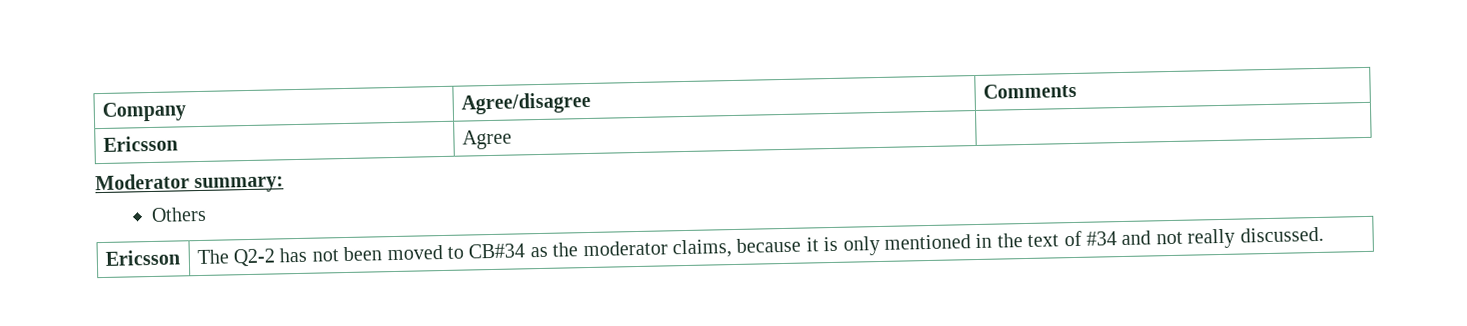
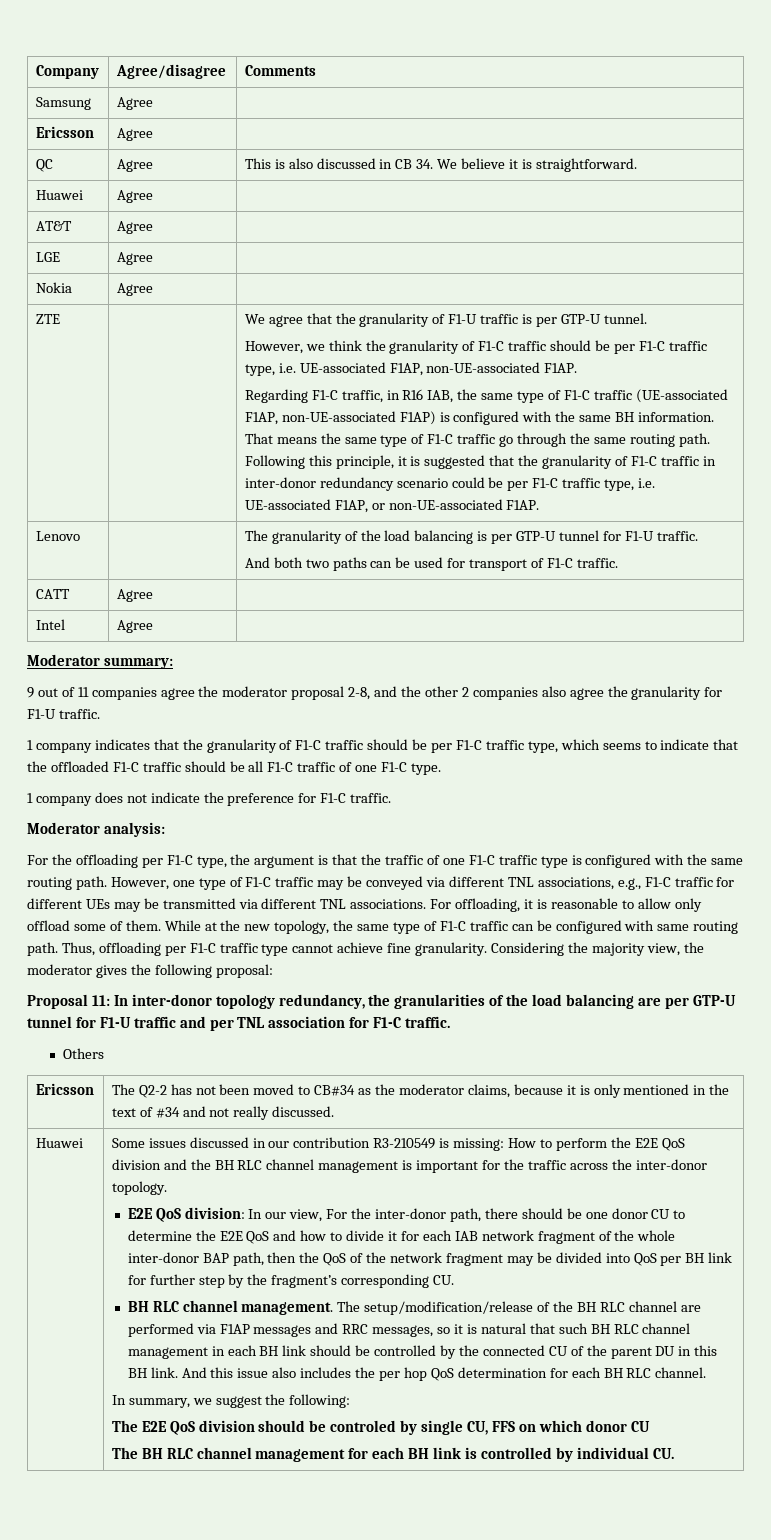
(1077, 90) none -> [35,97,91,110] [116,97,153,110] // Samsung | Agree |
[95,173,285,194] // Moderator summary: -> [35,159,53,172] [116,159,153,172] [244,158,637,172] [35,190,83,200] [116,190,153,203] [35,221,72,231] [116,221,153,234] [35,252,60,262] [116,252,153,265] [35,282,72,293] [116,283,153,296] [35,314,60,324] [244,313,647,327] [244,340,707,354] [244,362,578,376] [244,389,728,403] [244,411,715,425] [244,433,710,447] [244,455,716,469] [244,477,656,491] [244,499,540,513] [35,531,80,541] [244,530,698,544] [244,557,618,571] [35,589,70,599] [116,589,153,602] [35,619,65,630] [116,620,153,633] [27,654,173,669] [27,686,723,700] [27,709,100,719] [27,739,739,753] [27,761,441,775] [27,792,392,806] [27,822,165,837] [27,854,744,868] [27,876,735,890] [27,898,702,912] [27,920,739,934] [27,942,704,956] [27,964,273,978] [27,994,736,1009] [27,1016,451,1031] // QC | Agree | This is also discussed in CB 34. We believe it is straightforward. // Huawei | Agree | // AT&T | Agree | // LGE | Agree | // Nokia | Agree | // ZTE | | We agree that the granularity of F1-U traffic is per GTP-U tunnel. // However, we think the granularity of F1-C traffic should be per F1-C traffic type, i.e. UE-associated F1AP, non-UE-associated F1AP. // Regarding F1-C traffic, in R16 IAB, the same type of F1-C traffic (UE-associated F1AP, non-UE-associated F1AP) is configured with the same BH information. That means the same type of F1-C traffic go through the same routing path. Following this principle, it is suggested that the granularity of F1-C traffic in inter-donor redundancy scenario could be per F1-C traffic type, i.e. UE-associated F1AP, or non-UE-associated F1AP. // Lenovo | | The granularity of the load balancing is per GTP-U tunnel for F1-U traffic. // And both two paths can be used for transport of F1-C traffic. // CATT | Agree | // Intel | Agree | // Moderator summary: // 9 out of 11 companies agree the moderator proposal 2-8, and the other 2 companies also agree the granularity for F1-U traffic. // 1 company indicates that the granularity of F1-C traffic should be per F1-C traffic type, which seems to indicate that the offloaded F1-C traffic should be all F1-C traffic of one F1-C type. // 1 company does not indicate the preference for F1-C traffic. // Moderator analysis: // For the offloading per F1-C type, the argument is that the traffic of one F1-C traffic type is configured with the same routing path. However, one type of F1-C traffic may be conveyed via different TNL associations, e.g., F1-C traffic for different UEs may be transmitted via different TNL associations. For offloading, it is reasonable to allow only offload some of them. While at the new topology, the same type of F1-C traffic can be configured with same routing path. Thus, offloading per F1-C traffic type cannot achieve fine granularity. Considering the majority view, the moderator gives the following proposal: // Proposal 11: In inter-donor topology redundancy, the granularities of the load balancing are per GTP-U tunnel for F1-U traffic and per TNL association for F1-C traffic.
(1324, 234) none -> [35,1138,83,1148] [111,1137,685,1151] [111,1159,707,1173] [111,1181,167,1195] [127,1207,686,1222] [127,1230,676,1244] [127,1252,733,1266] [127,1274,455,1288] [127,1300,701,1315] [127,1323,691,1337] [127,1345,718,1359] [127,1367,707,1381] [111,1394,351,1408] [111,1420,650,1435] [111,1447,674,1462] // Huawei | Some issues discussed in our contribution R3-210549 is missing: How to perform the E2E QoS division and the BH RLC channel management is important for the traffic across the inter-donor topology. // E2E QoS division: In our view, For the inter-donor path, there should be one donor CU to determine the E2E QoS and how to divide it for each IAB network fragment of the whole inter-donor BAP path, then the QoS of the network fragment may be divided into QoS per BH link for further step by the fragment’s corresponding CU. // BH RLC channel management. The setup/modification/release of the BH RLC channel are performed via F1AP messages and RRC messages, so it is natural that such BH RLC channel management in each BH link should be controlled by the connected CU of the parent DU in this BH link. And this issue also includes the per hop QoS determination for each BH RLC channel. // In summary, we suggest the following: // The E2E QoS division should be controled by single CU, FFS on which donor CU // The BH RLC channel management for each BH link is controlled by individual CU.

